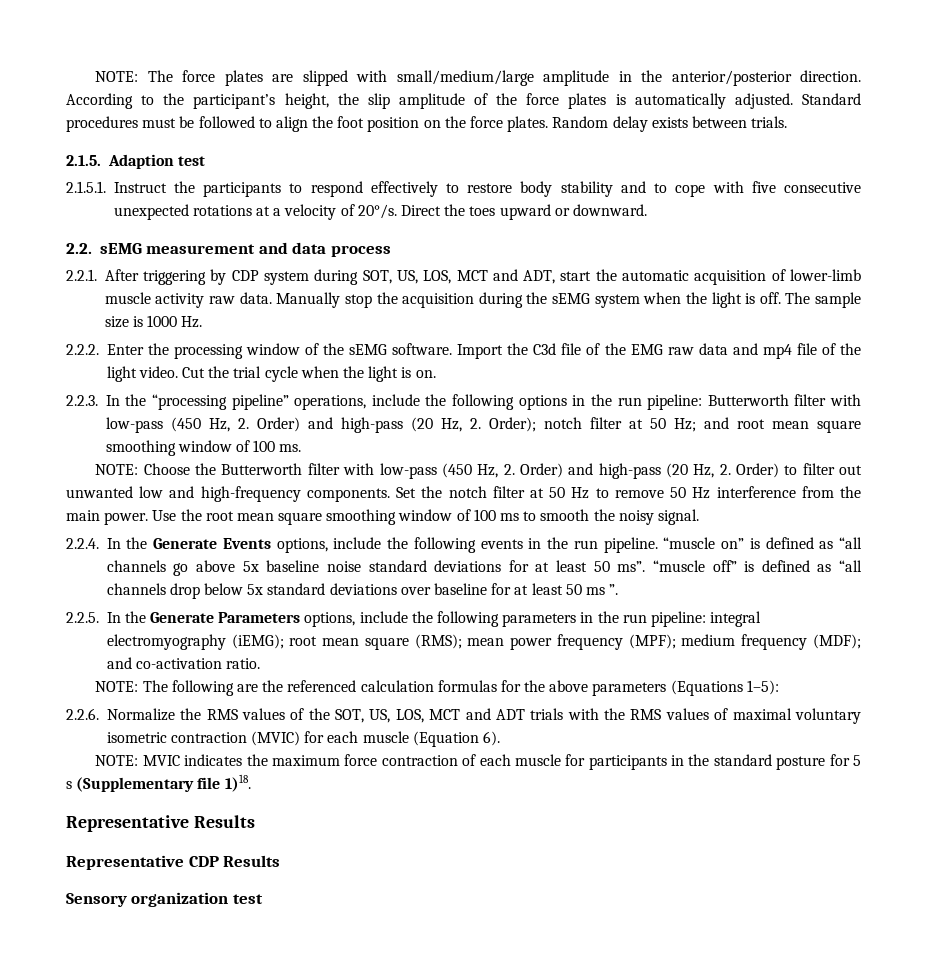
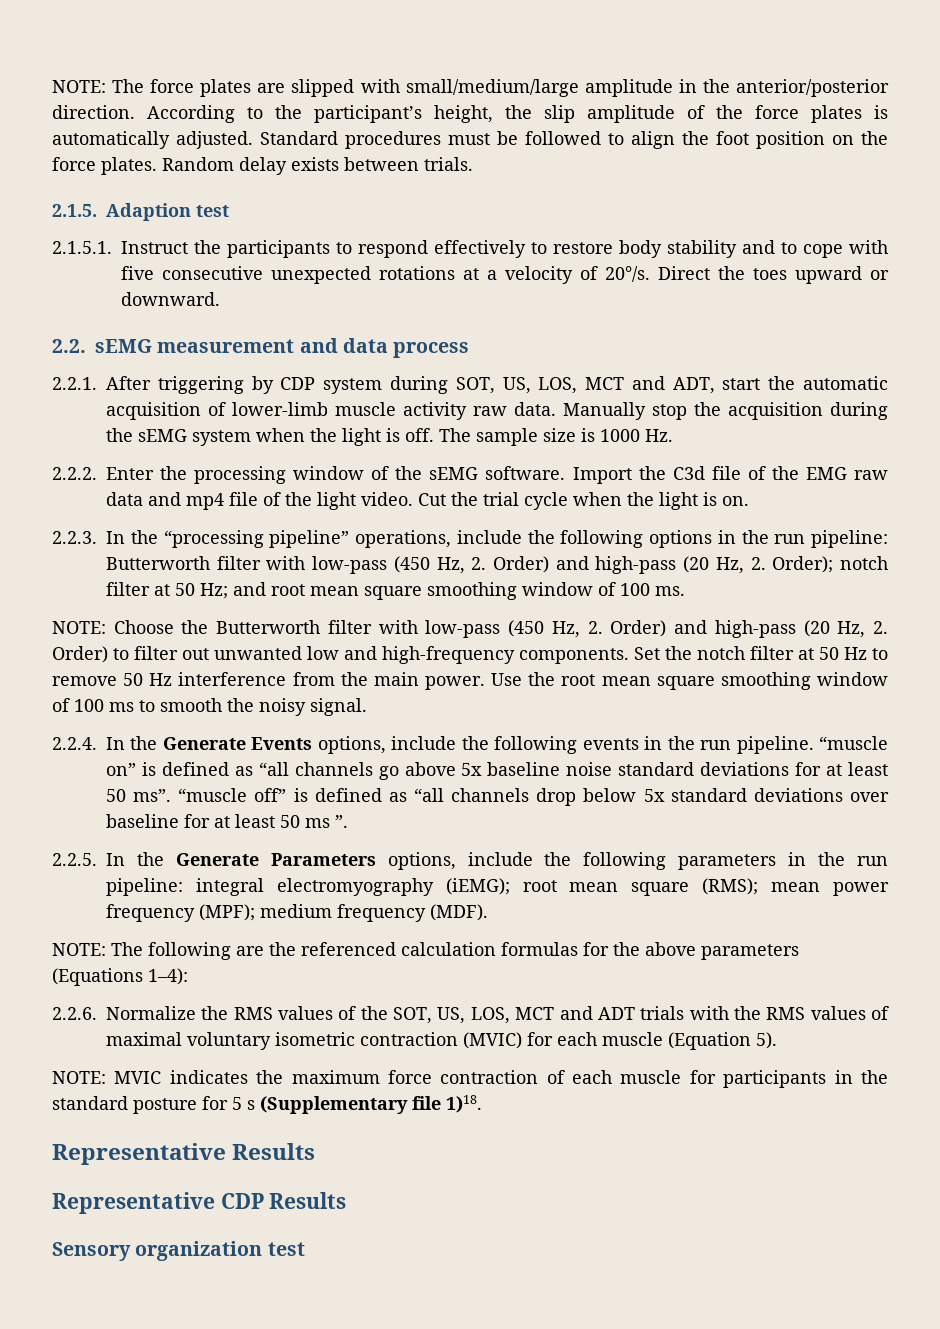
[813,634,861,649] [106,657,261,669] (MDF); and co-activation ratio. -> [430,904,488,921] (MDF).
[746,680,779,695] 1–5): -> [148,968,188,985] 1–4):
[483,731,501,746] 6). -> [756,1032,777,1049] 5).

